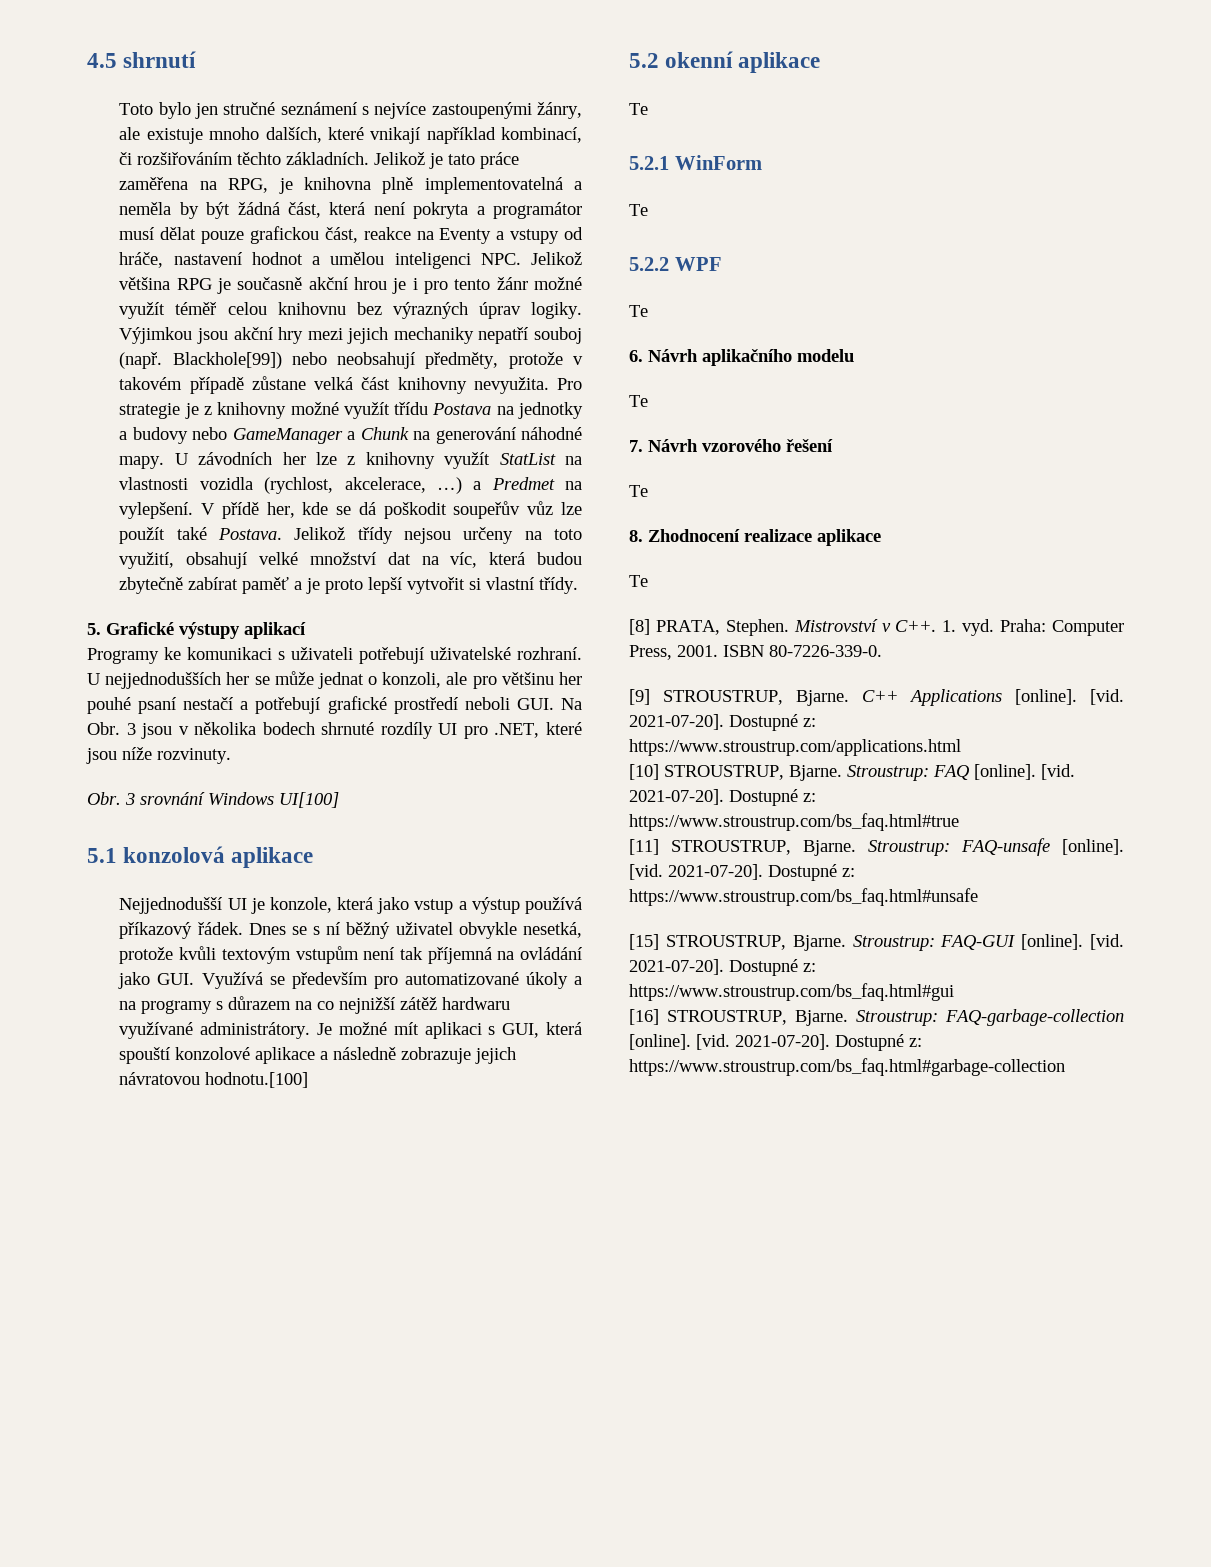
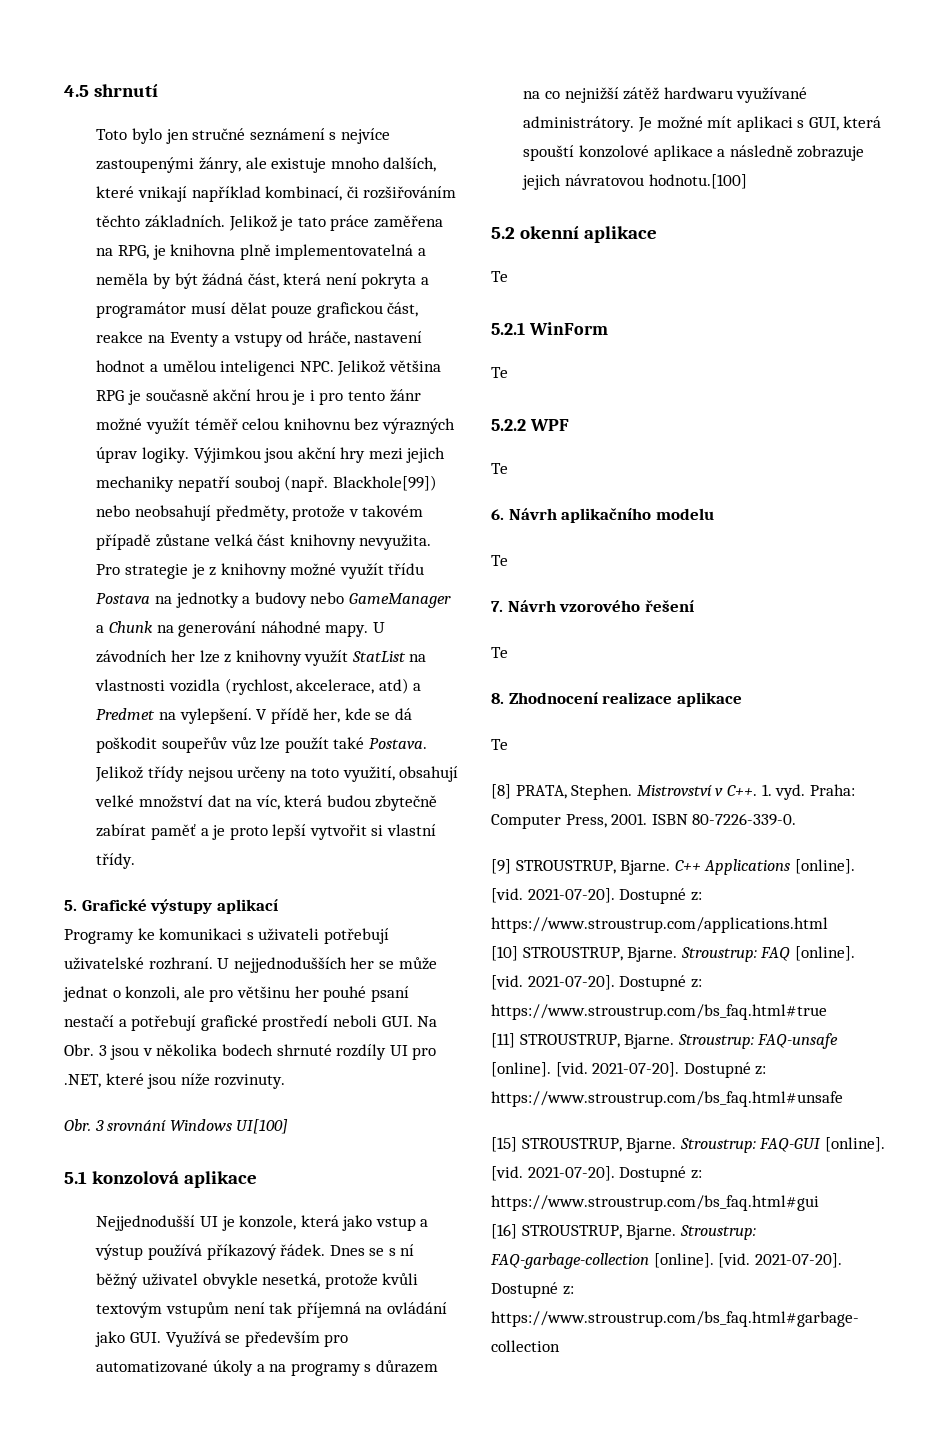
[436,477,462,494] …) -> [378,678,409,694] atd)

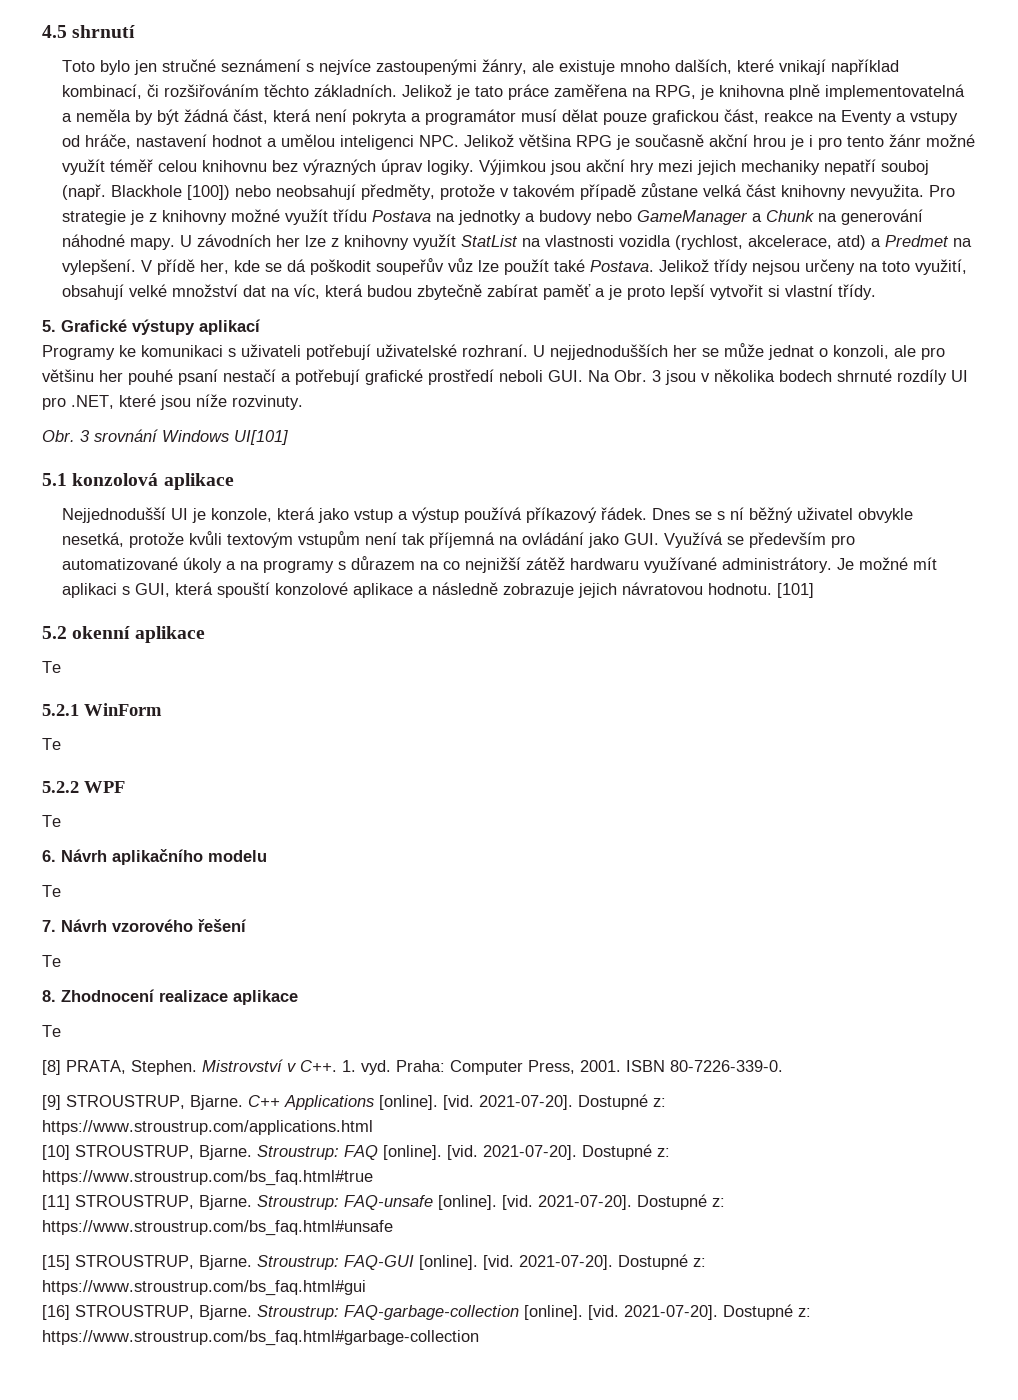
[332,475,437,491] Blackhole[99]) -> [111,185,231,200] Blackhole [100])
[236,1119,289,1134] UI[100] -> [234,430,288,445] UI[101]
[648,174,747,189] hodnotu.[100] -> [708,583,815,598] hodnotu. [101]

